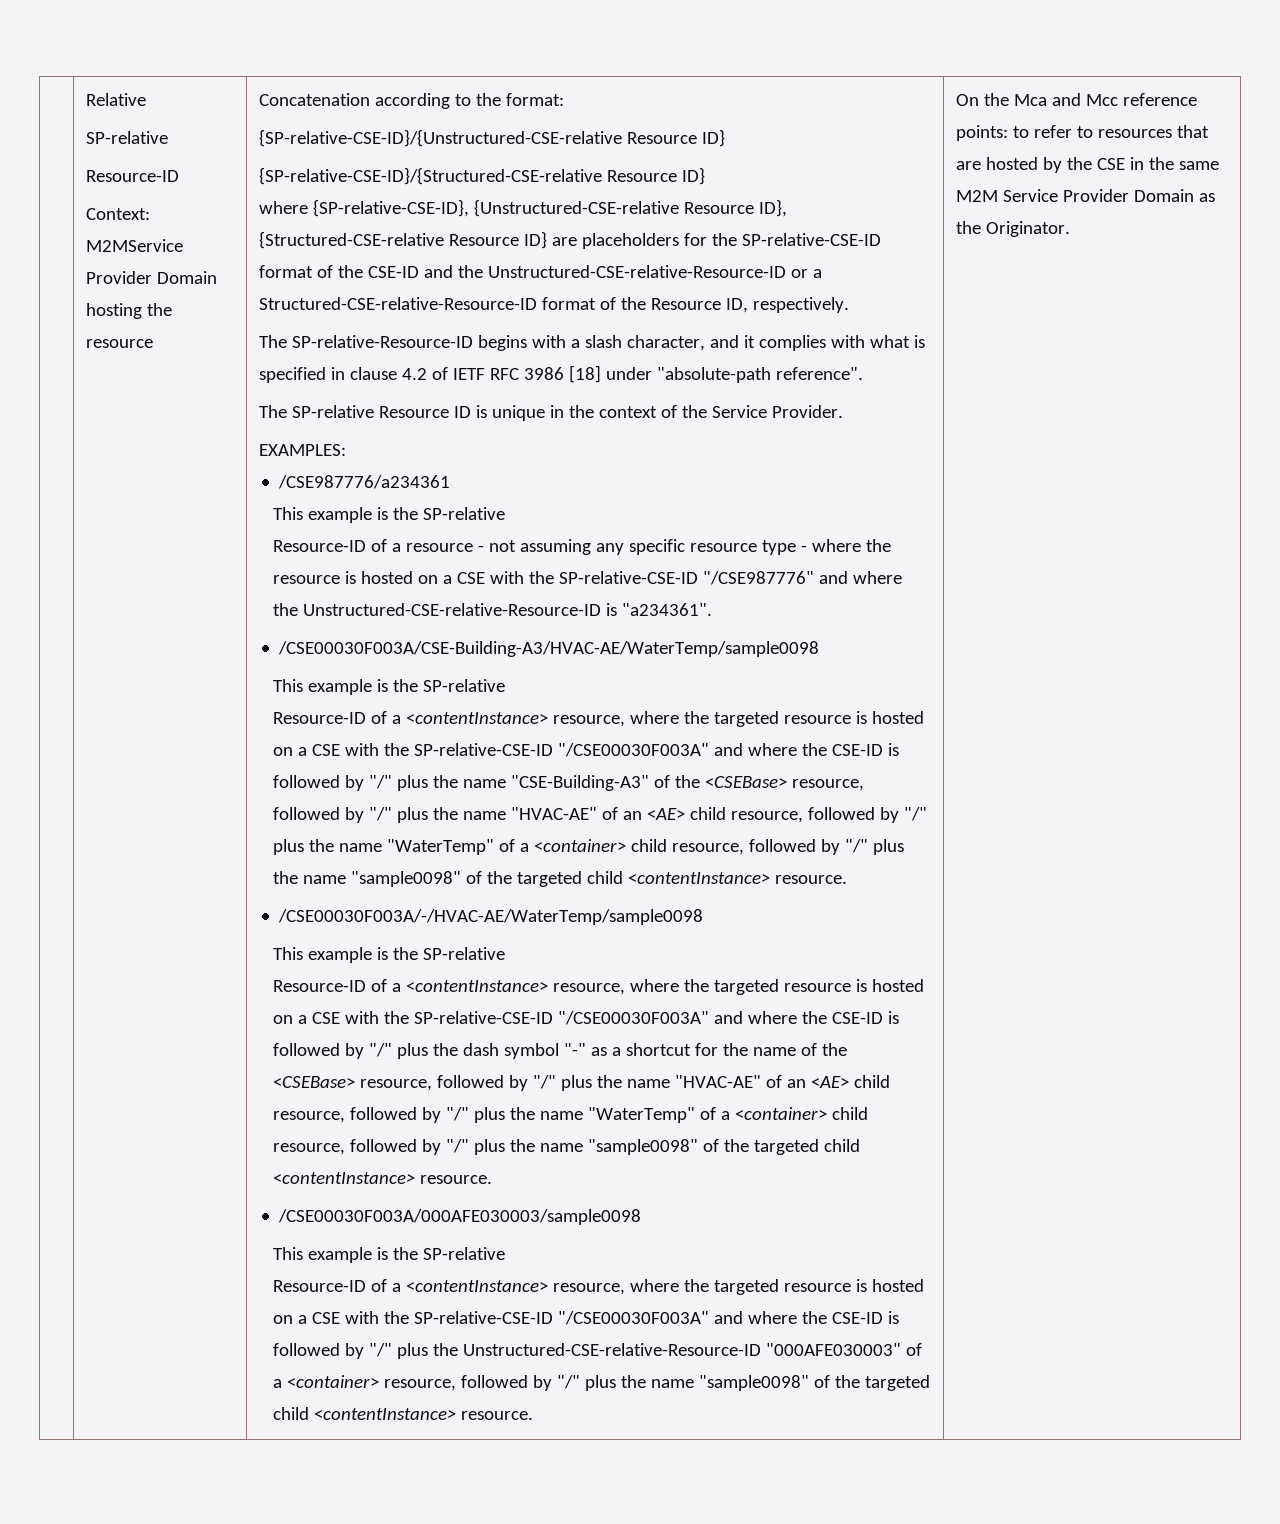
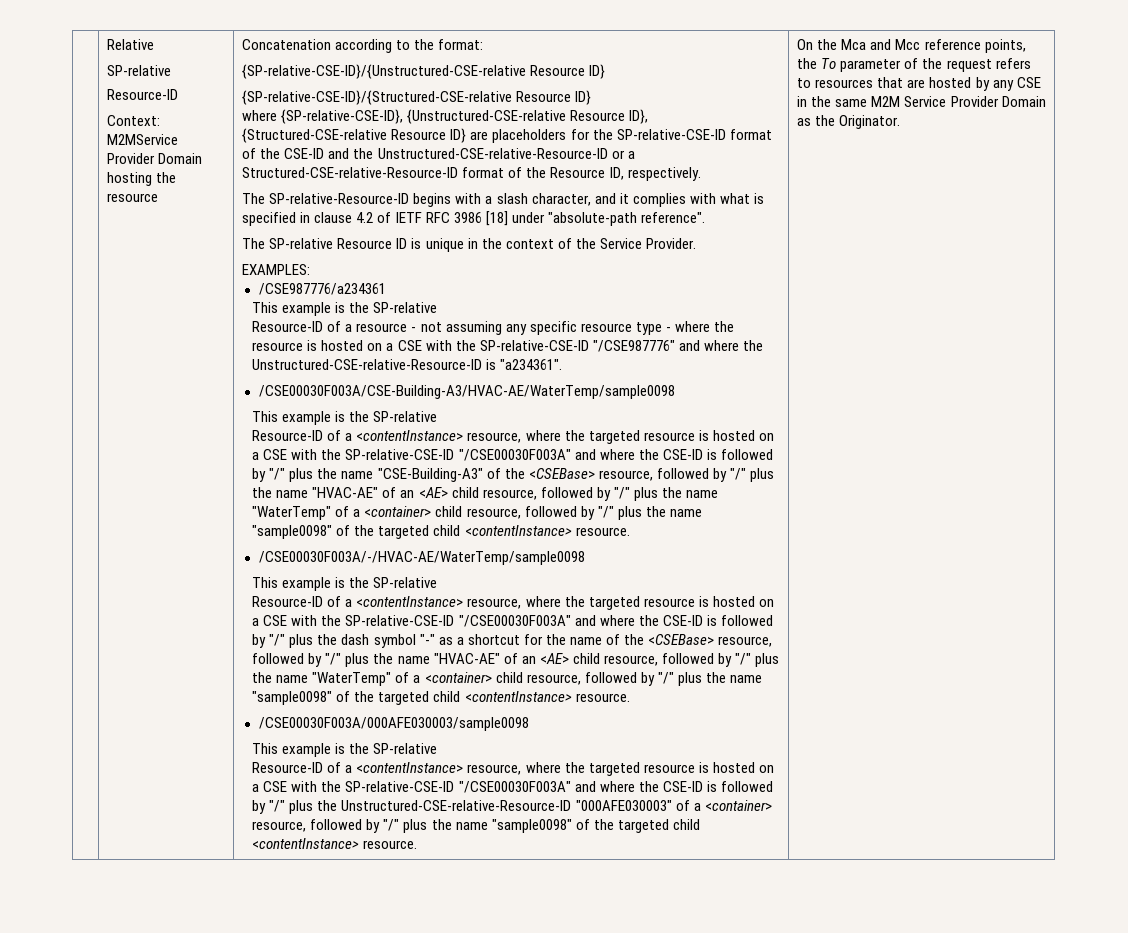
[955,125,1072,141] points: to refer -> [984,39,1026,53] [797,58,1031,72] points, the To parameter of the request refers
[1066,157,1092,170] the -> [992,80,1014,91] any

